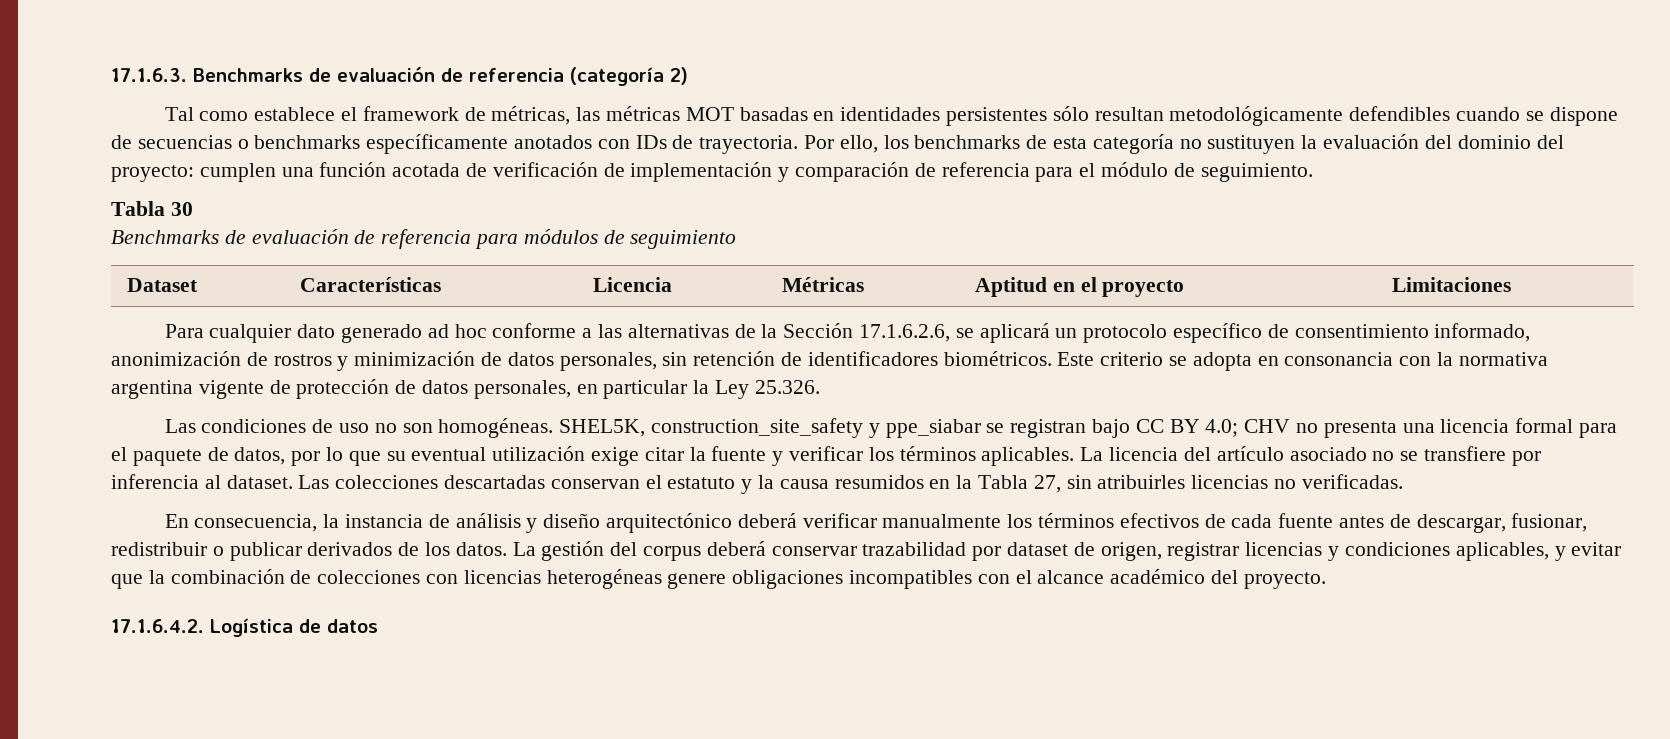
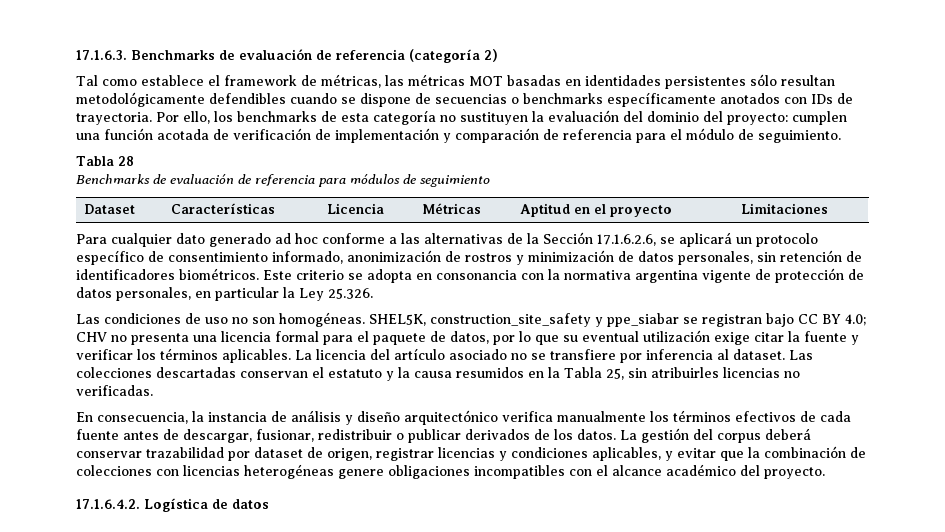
[170,202,193,216] 30 -> [117,156,134,166] 28
[1033,475,1061,493] 27, -> [606,368,624,380] 25,
[737,513,877,528] deberá verificar -> [502,411,553,422] verifica

